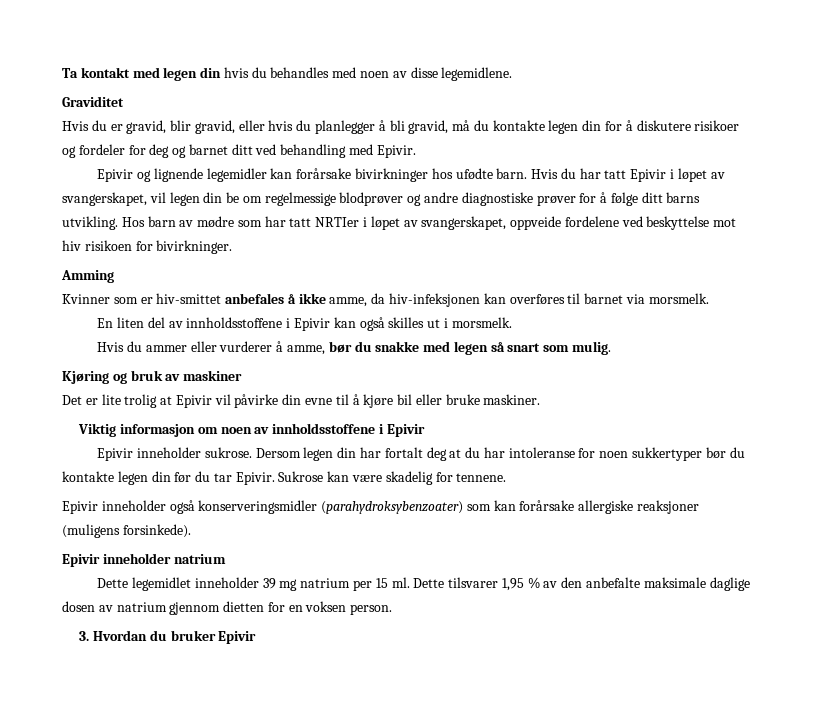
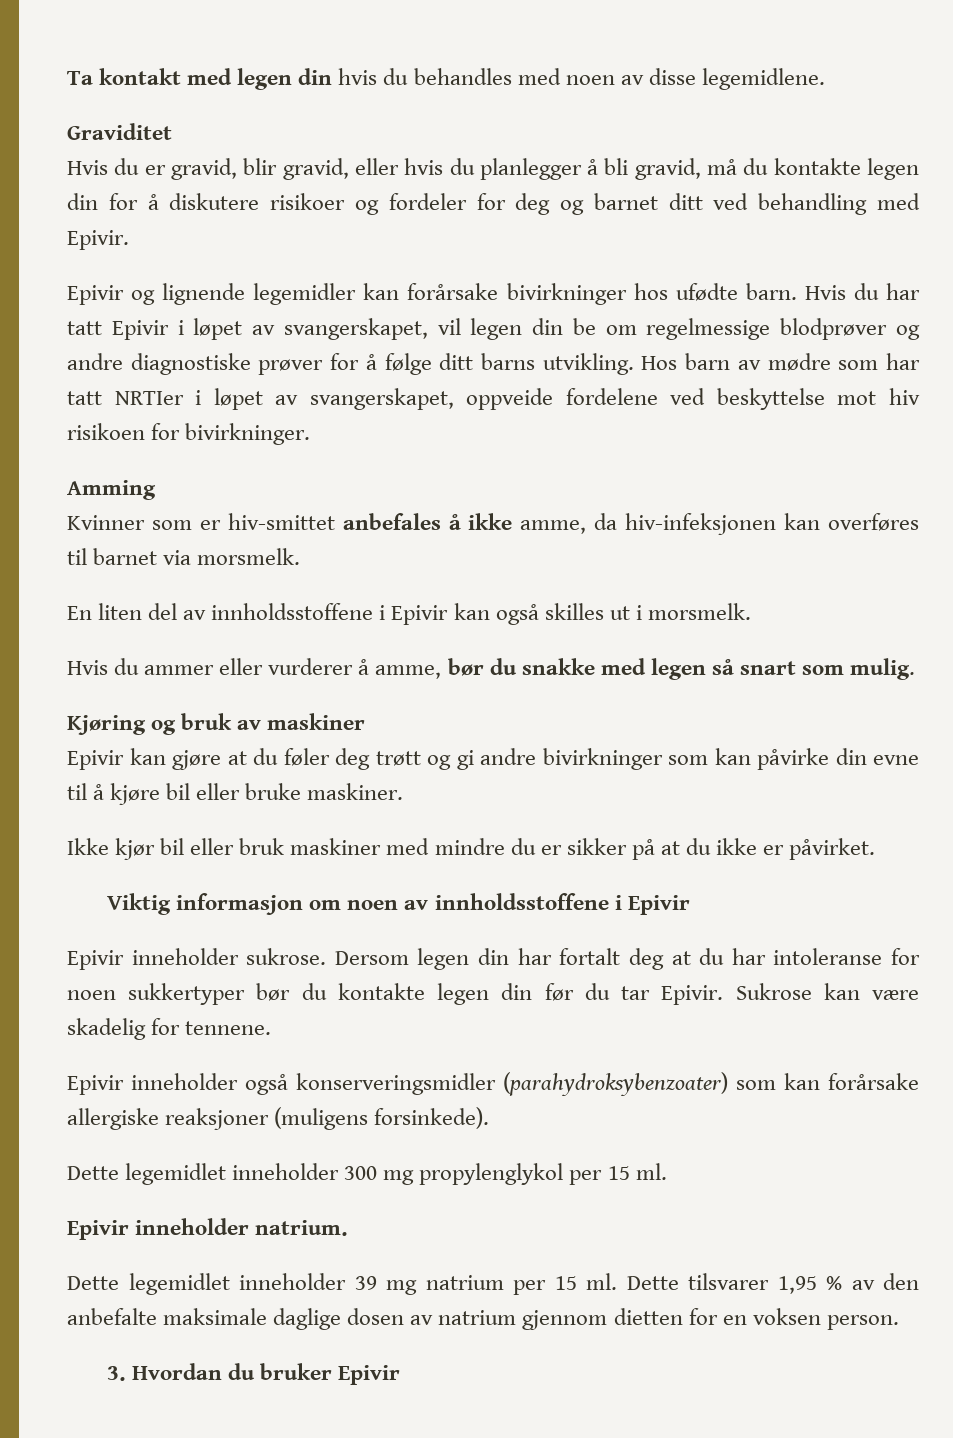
[62,394,231,408] Det er lite trolig at Epivir vil -> [67,748,751,770] Epivir kan gjøre at du føler deg trøtt og gi andre bivirkninger som kan
(541, 399) none -> [67,838,876,860] // Ikke kjør bil eller bruk maskiner med mindre du er sikker på at du ikke er påvirket.
[62,553,226,567] // Epivir inneholder natrium -> [67,1163,667,1185] [67,1218,349,1240] // Dette legemidlet inneholder 300 mg propylenglykol per 15 ml. // Epivir inneholder natrium.

